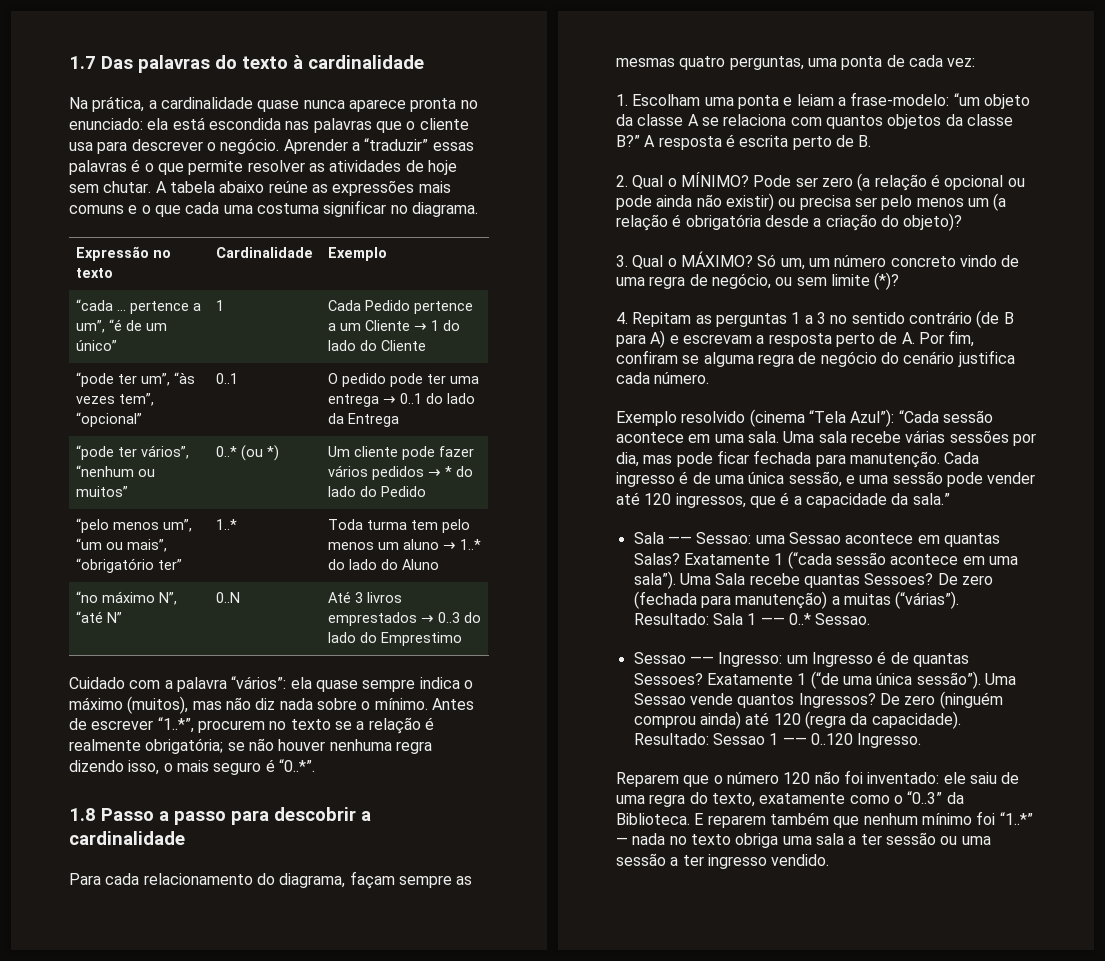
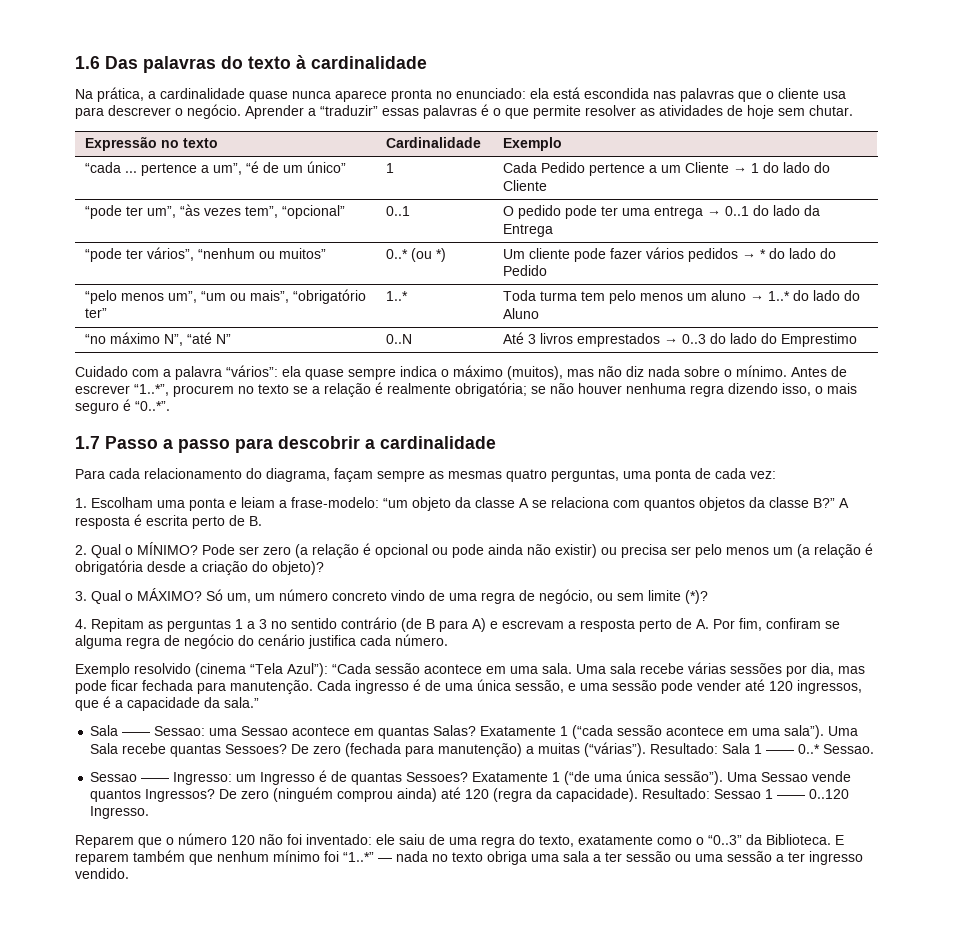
[69,56,96,69] 1.7 -> [75,56,100,69] 1.6
[155,180,451,196] [69,200,478,217] A tabela abaixo reúne as expressões mais comuns e o que cada uma costuma significar no diagrama. -> (853, 110) none
[69,808,96,821] 1.8 -> [75,436,100,449] 1.7

